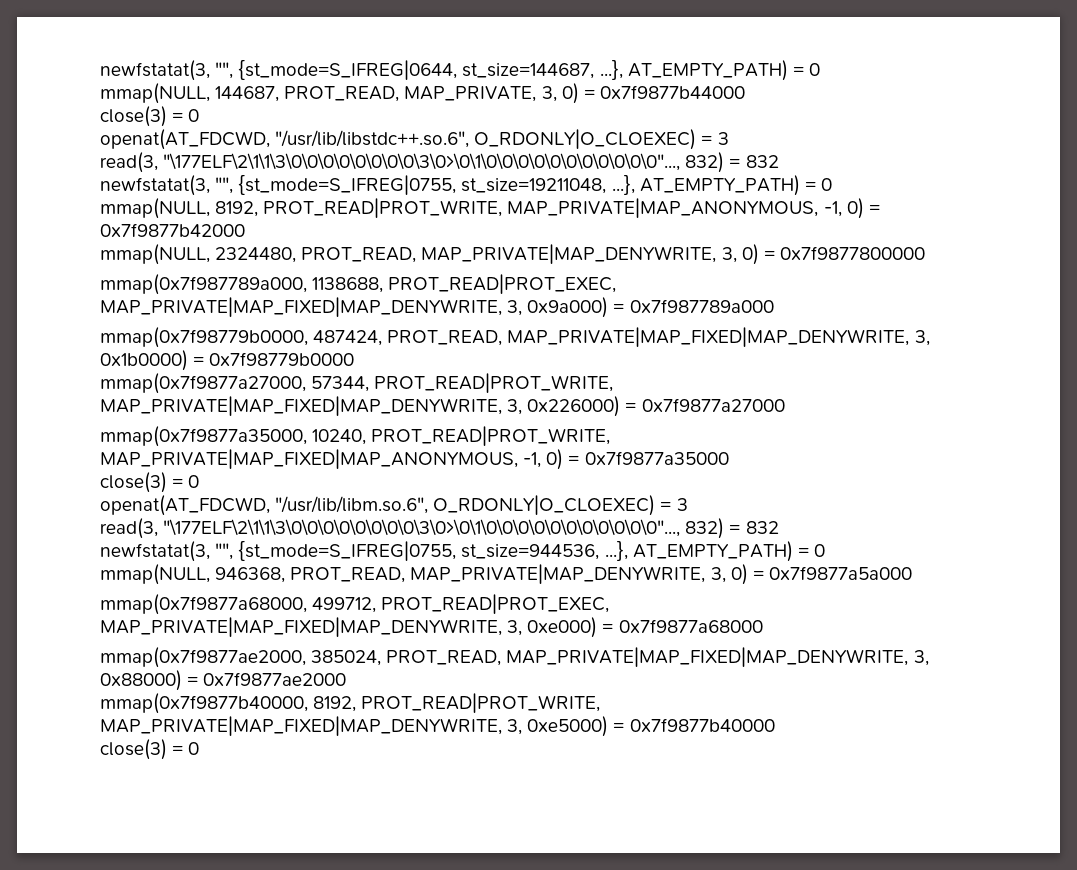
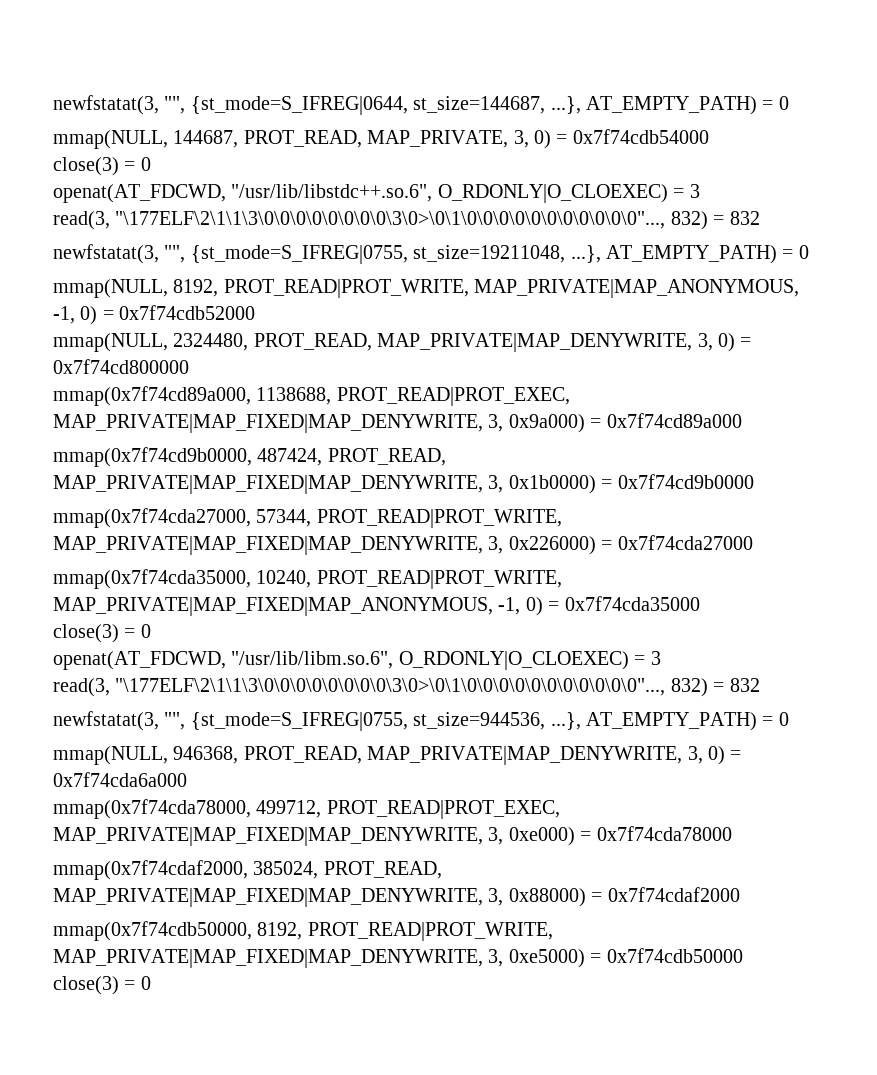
[599,85,745,99] 0x7f9877b44000 -> [572,129,709,144] 0x7f74cdb54000
[100,223,245,237] 0x7f9877b42000 -> [119,305,256,320] 0x7f74cdb52000
[779,246,925,260] [100,274,307,295] 0x7f9877800000 // mmap(0x7f987789a000, -> [53,359,189,374] [53,386,251,406] 0x7f74cd800000 // mmap(0x7f74cd89a000,
[629,299,774,313] [100,327,308,348] 0x7f987789a000 // mmap(0x7f98779b0000, -> [606,413,742,428] [53,447,252,467] 0x7f74cd89a000 // mmap(0x7f74cd9b0000,
[209,352,355,366] [100,373,306,394] 0x7f98779b0000 // mmap(0x7f9877a27000, -> [617,474,754,489] [53,508,251,528] 0x7f74cd9b0000 // mmap(0x7f74cda27000,
[641,398,785,412] [100,426,307,447] 0x7f9877a27000 // mmap(0x7f9877a35000, -> [617,535,753,550] [53,569,251,589] 0x7f74cda27000 // mmap(0x7f74cda35000,
[584,451,729,465] 0x7f9877a35000 -> [564,596,700,611] 0x7f74cda35000
[768,566,912,580] [100,594,307,615] 0x7f9877a5a000 // mmap(0x7f9877a68000, -> [53,772,187,787] [53,799,251,819] 0x7f74cda6a000 // mmap(0x7f74cda78000,
[618,619,763,633] [100,647,306,668] 0x7f9877a68000 // mmap(0x7f9877ae2000, -> [596,826,732,841] [53,860,248,880] 0x7f74cda78000 // mmap(0x7f74cdaf2000,
[203,672,347,686] [100,693,308,714] 0x7f9877ae2000 // mmap(0x7f9877b40000, -> [607,887,740,902] [53,921,252,941] 0x7f74cdaf2000 // mmap(0x7f74cdb50000,
[629,718,775,732] 0x7f9877b40000 -> [606,948,743,963] 0x7f74cdb50000

